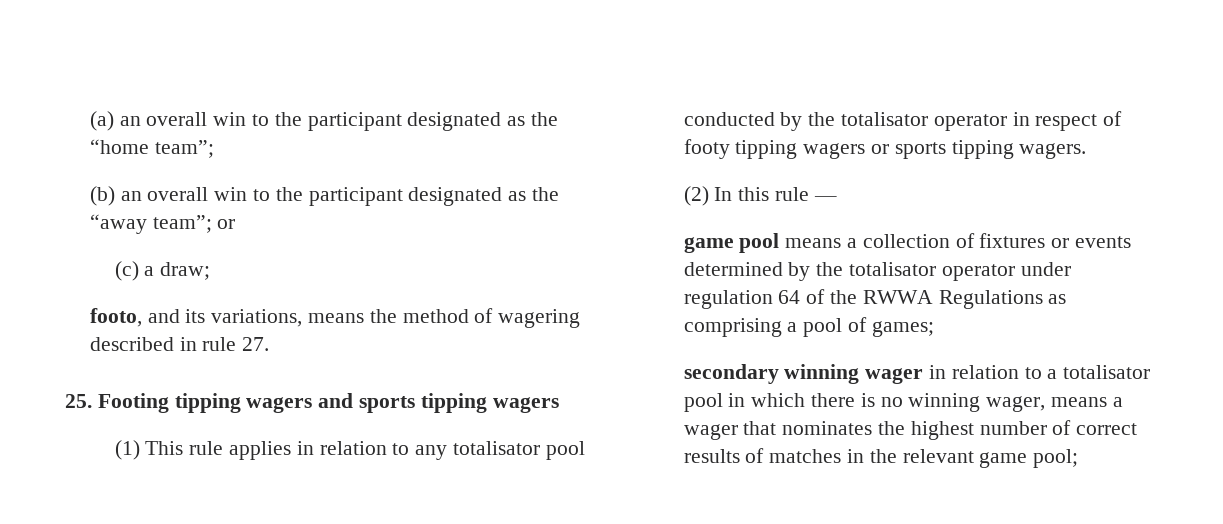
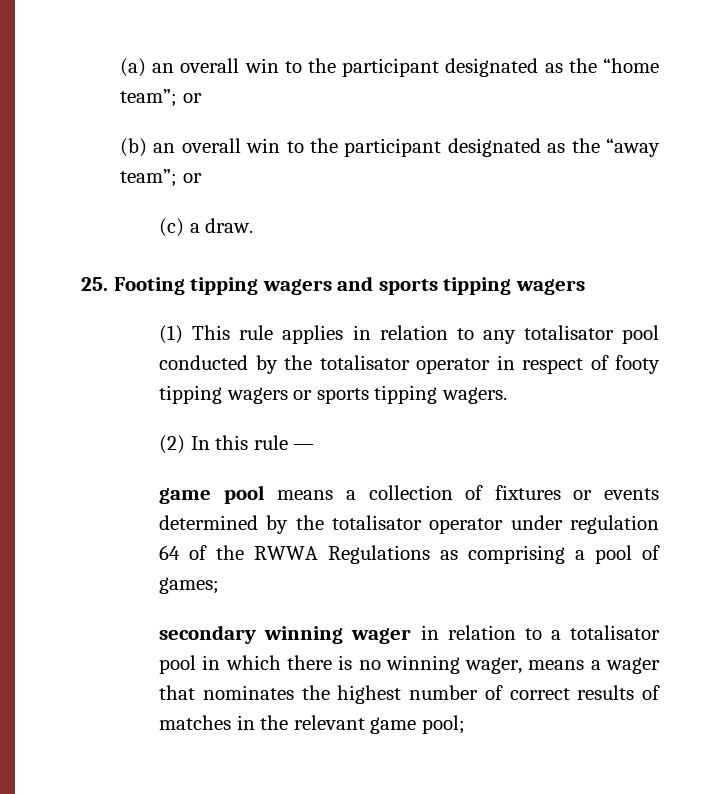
(214, 149) none -> [182,93,202,103] or
[160,262,211,280] [89,308,581,328] [89,337,270,351] draw; // footo, and its variations, means the method of wagering described in rule 27. -> [205,218,254,233] draw.

